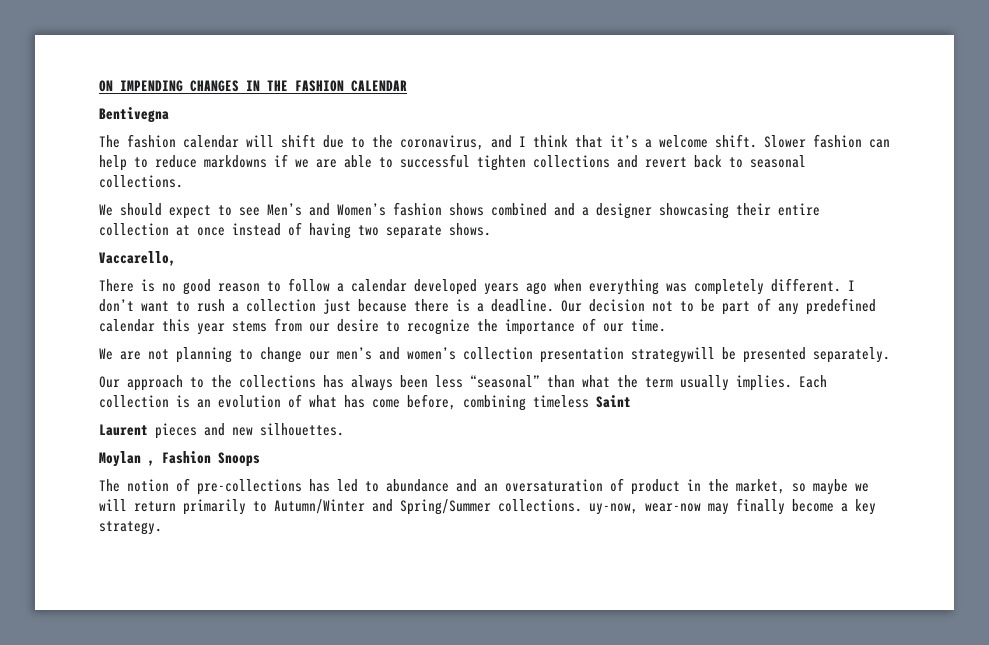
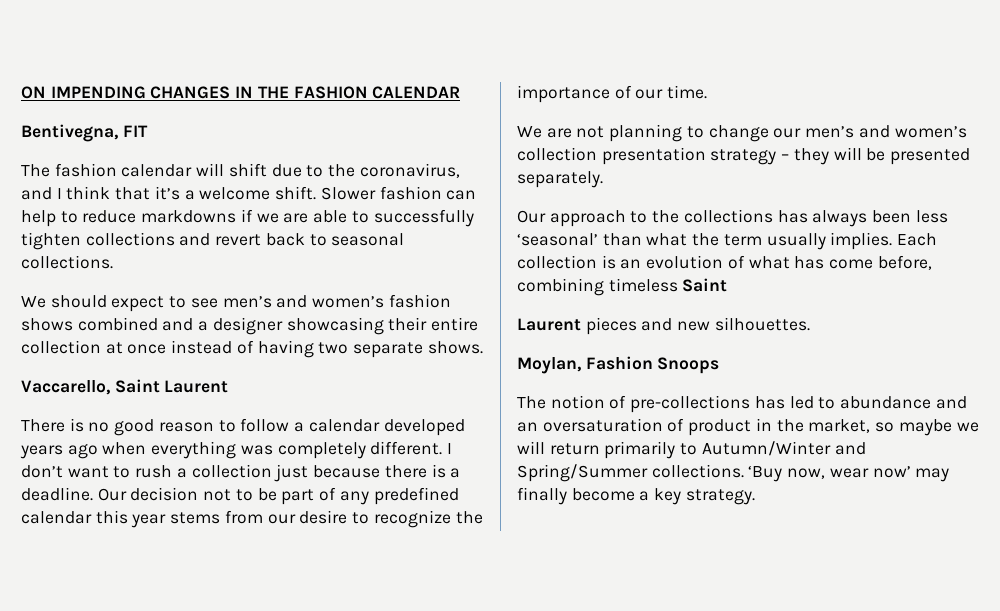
[99,107,169,123] Bentivegna -> [21,124,148,142] Bentivegna, FIT
[400,154,470,168] successful -> [373,209,474,227] successfully
[267,203,386,216] Men’s and Women’s -> [222,295,385,308] men’s and women’s
(176, 258) none -> [114,379,229,393] Saint Laurent
[631,347,715,363] strategywill -> [710,147,862,165] strategy – they will
[470,375,540,388] “seasonal” -> [517,233,598,246] ‘seasonal’
[99,451,155,467] Moylan , -> [517,357,581,374] Moylan,
[589,503,701,515] uy-now, wear-now -> [748,466,911,482] ‘Buy now, wear now’

